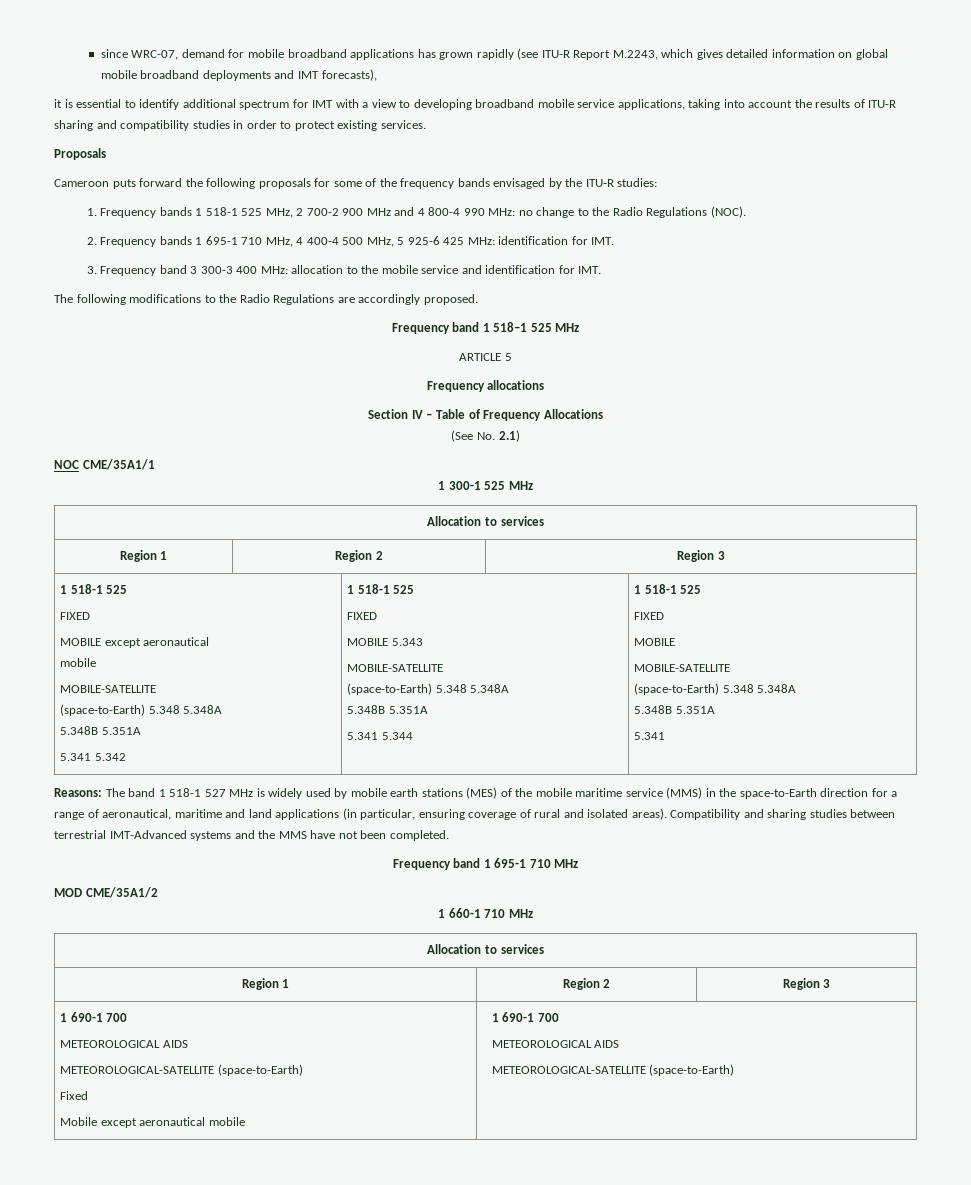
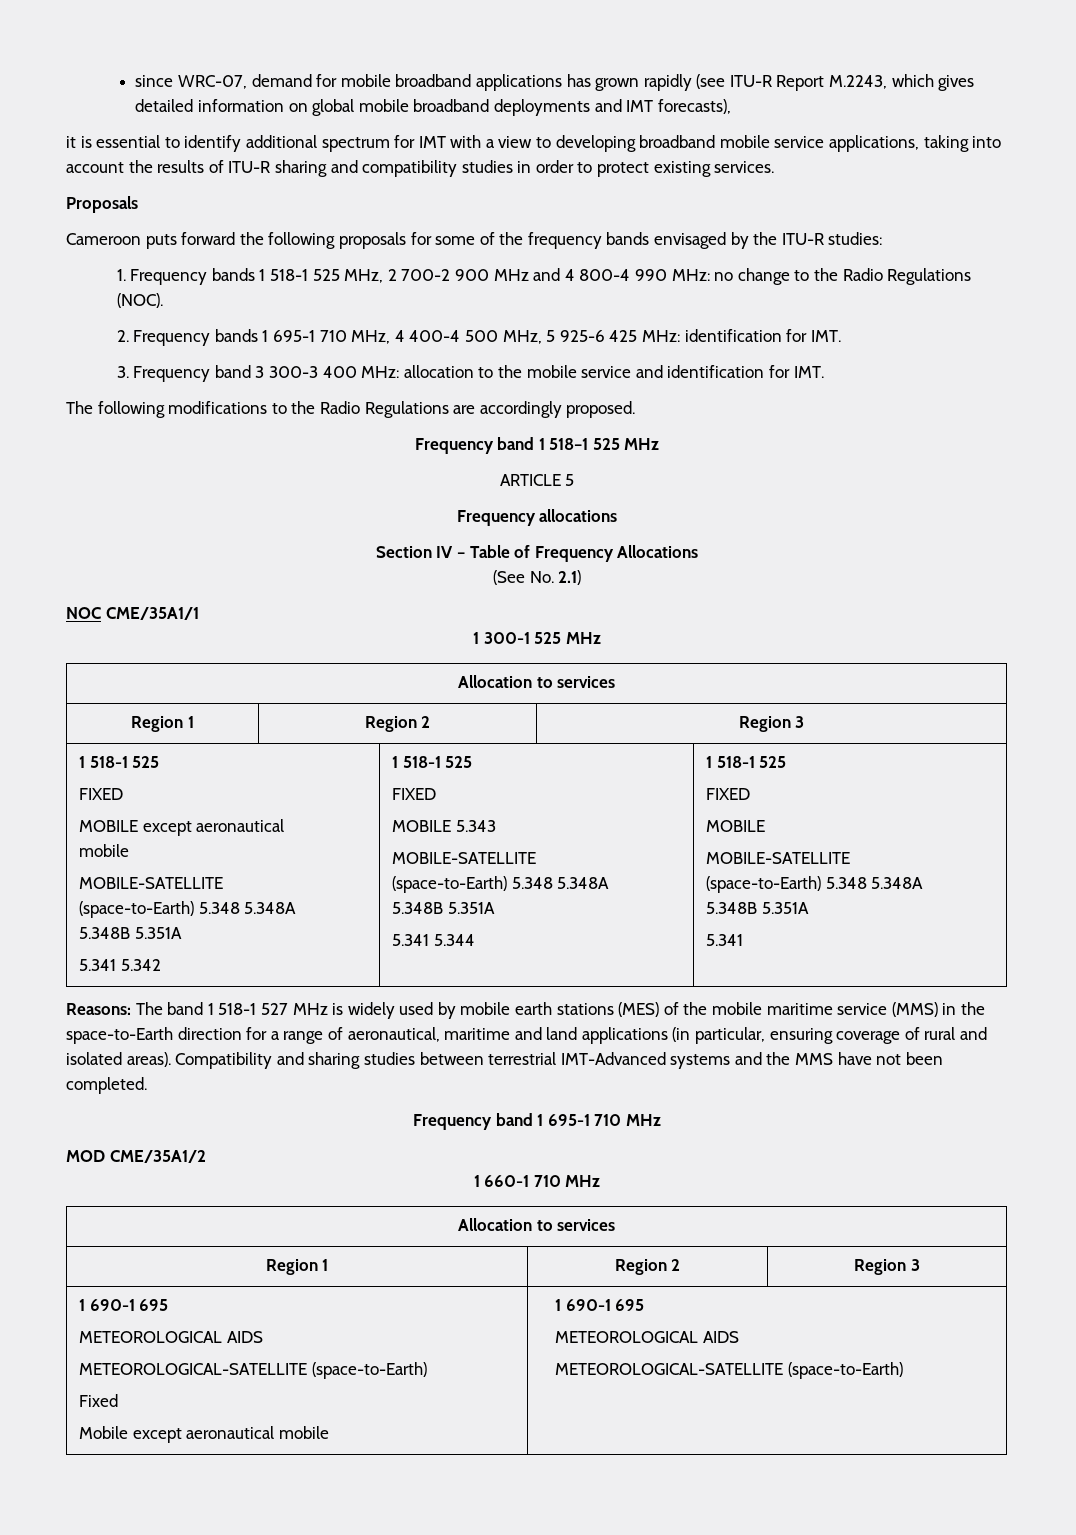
[106,1013,128,1022] 700 -> [139,1299,169,1311] 695
[537,1013,559,1022] 700 -> [615,1299,645,1311] 695

